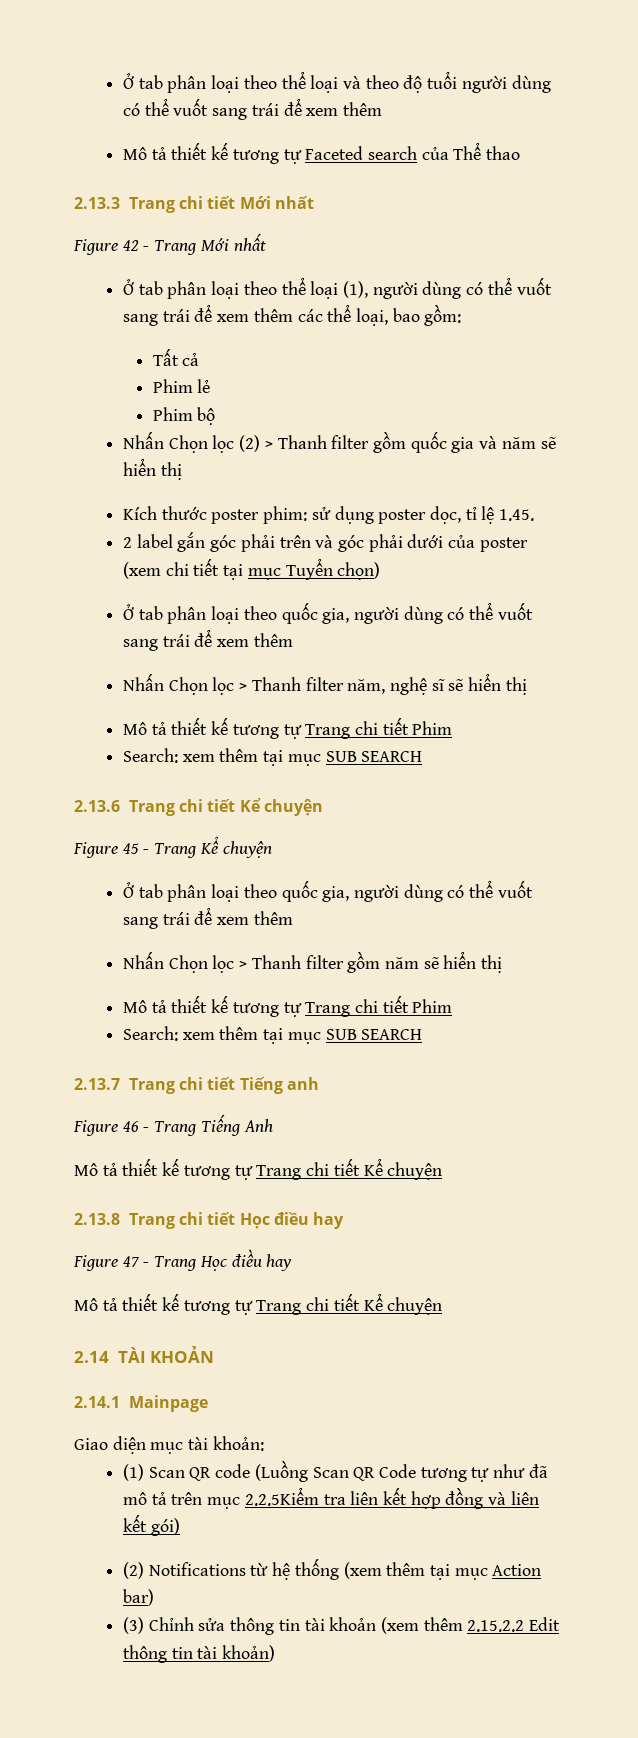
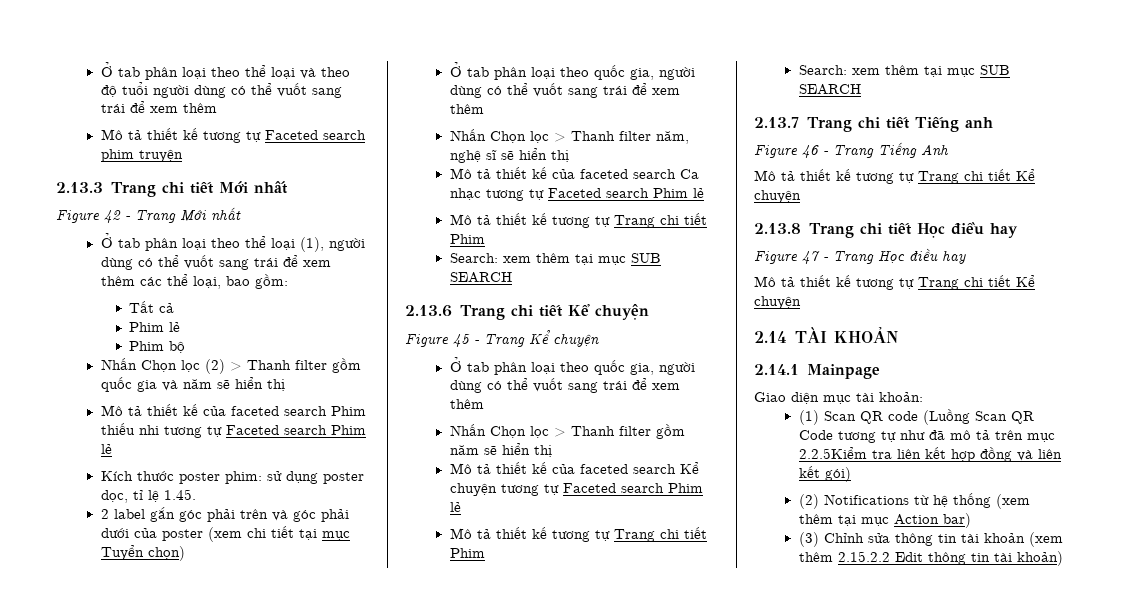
[421,142,521,160] của Thể thao -> [100,149,183,162] phim truyện
(182, 471) none -> [100,404,366,416] [100,423,366,438] [100,444,112,454] // Mô tả thiết kế của faceted search Phim thiếu nhi tương tự Faceted search Phim lẻ
(527, 686) none -> [449,167,699,179] [449,188,704,201] // Mô tả thiết kế của faceted search Ca nhạc tương tự Faceted search Phim lẻ
(503, 964) none -> [449,462,699,474] [449,483,703,496] [449,502,461,512] // Mô tả thiết kế của faceted search Kể chuyện tương tự Faceted search Phim lẻ

